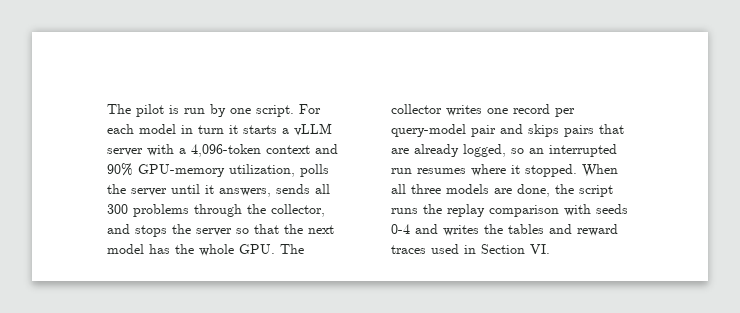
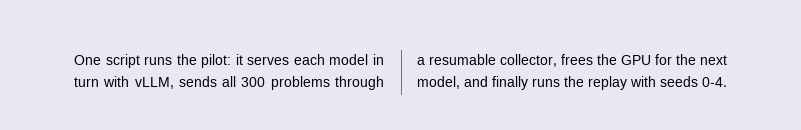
[107,104,321,117] [107,123,332,136] [107,144,338,157] [107,163,329,177] [107,184,271,197] The pilot is run by one script. For each model in turn it starts a vLLM server with a 4,096-token context and 90% GPU-memory utilization, polls the server until it answers, -> [74,54,384,68] [74,76,174,89] One script runs the pilot: it serves each model in turn with vLLM,
[247,204,325,217] [107,224,334,237] [107,244,304,256] [391,104,575,117] [391,124,624,137] [391,144,617,157] [391,164,618,177] [391,184,613,197] the collector, and stops the server so that the next model has the whole GPU. The collector writes one record per query-model pair and skips pairs that are already logged, so an interrupted run resumes where it stopped. When all three models are done, the script -> [417,54,727,67] [417,76,528,90] a resumable collector, frees the GPU for the next model, and finally
[489,205,559,217] comparison -> (627, 83) none
[391,224,618,236] [391,244,550,254] 0-4 and writes the tables and reward traces used in Section VI. -> [702,77,727,87] 0-4.

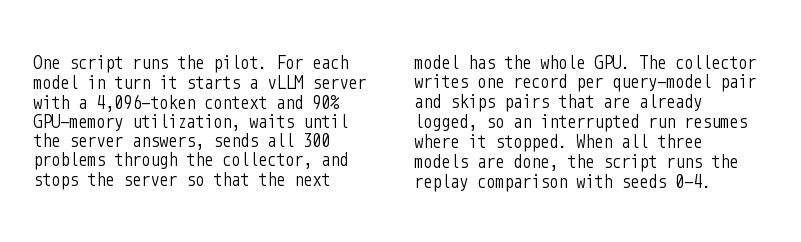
[201,54,290,68] pilot: it serves -> [213,55,303,73] pilot. For
[103,76,174,89] with vLLM, -> [159,75,366,89] [33,94,340,112] [33,114,348,131] [33,133,204,150] it starts a vLLM server with a 4,096-token context and 90% GPU-memory utilization, waits until the server answers,
[417,54,727,67] [417,76,528,90] a resumable collector, frees the GPU for the next model, and finally -> [186,152,348,169] [33,172,330,190] [414,55,756,69] [414,74,756,92] [414,94,702,112] [414,114,747,132] [414,134,702,152] [414,154,657,172] the collector, and stops the server so that the next model has the whole GPU. The collector writes one record per query-model pair and skips pairs that are already logged, so an interrupted run resumes where it stopped. When all three models are done, the script
(627, 83) none -> [477,174,567,192] comparison

